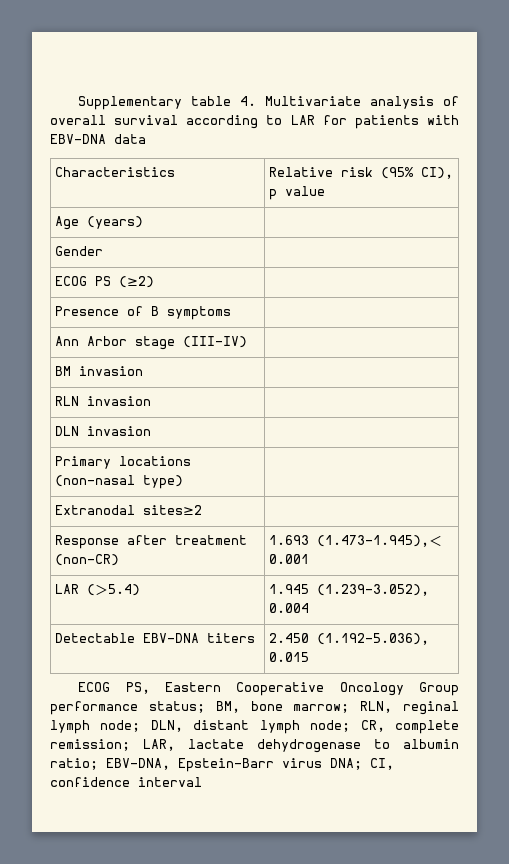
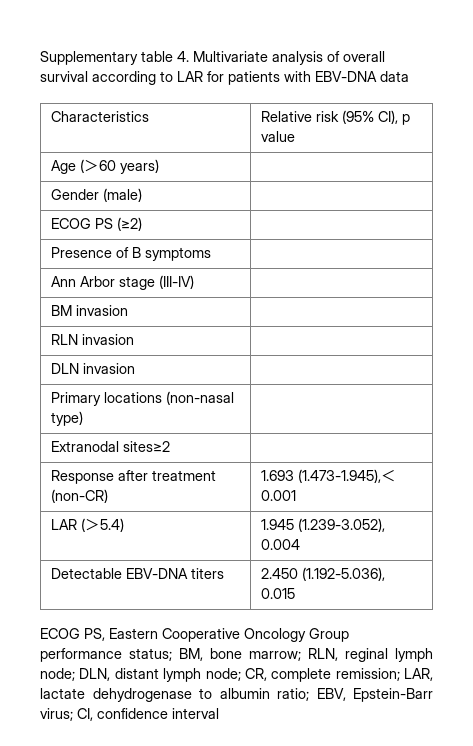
[87,216,144,229] (years) -> [79,159,159,174] (＞60 years)
(104, 251) none -> [102,188,142,202] (male)
[106,758,362,772] EBV-DNA, Epstein-Barr virus DNA; -> [316,688,433,702] [40,708,73,721] EBV, Epstein-Barr virus;

